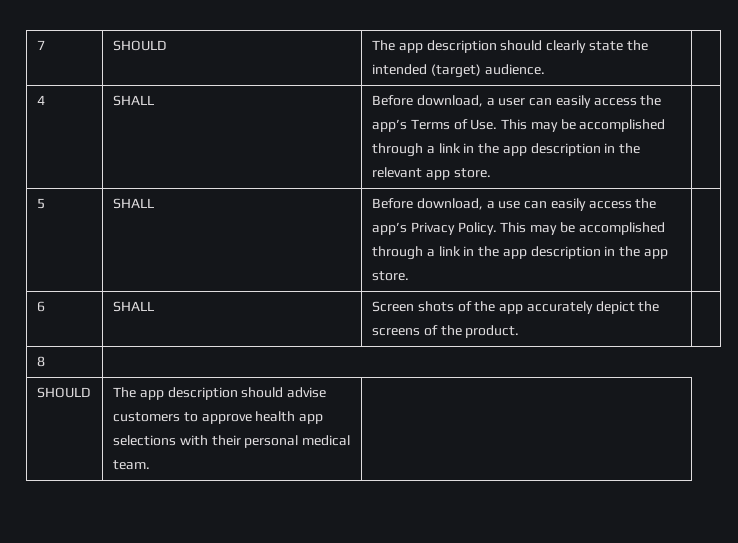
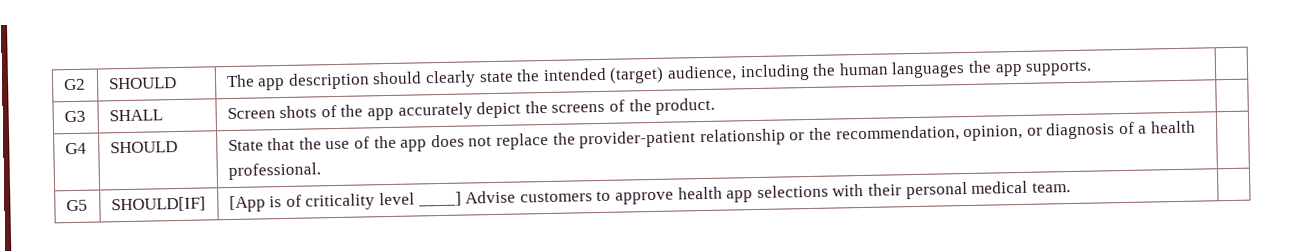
[36,40,45,50] 7 -> [63,78,86,91] G2
[484,64,545,75] [36,95,45,105] [112,95,154,106] [371,95,662,108] [371,119,666,132] [371,143,641,157] [371,167,491,180] [36,198,45,209] [112,198,154,209] [371,198,657,211] [371,222,665,235] [371,246,668,260] [371,271,409,281] [36,301,45,312] audience. | // 4 | SHALL | Before download, a user can easily access the app’s Terms of Use. This may be accomplished through a link in the app description in the relevant app store. | // 5 | SHALL | Before download, a use can easily access the app’s Privacy Policy. This may be accomplished through a link in the app description in the app store. | // 6 -> [666,60,1093,82] [63,110,86,123] audience, including the human languages the app supports. | // G3
[36,356,45,367] [36,387,91,398] [112,387,327,400] 8 // SHOULD | The app description should advise -> [64,142,87,155] [109,141,178,154] [227,120,1197,152] [227,162,321,181] [65,199,88,212] [110,196,206,213] [228,190,517,213] G4 | SHOULD | State that the use of the app does not replace the provider-patient relationship or the recommendation, opinion, or diagnosis of a health professional. | // G5 | SHOULD[IF] | [App is of criticality level ____] Advise

